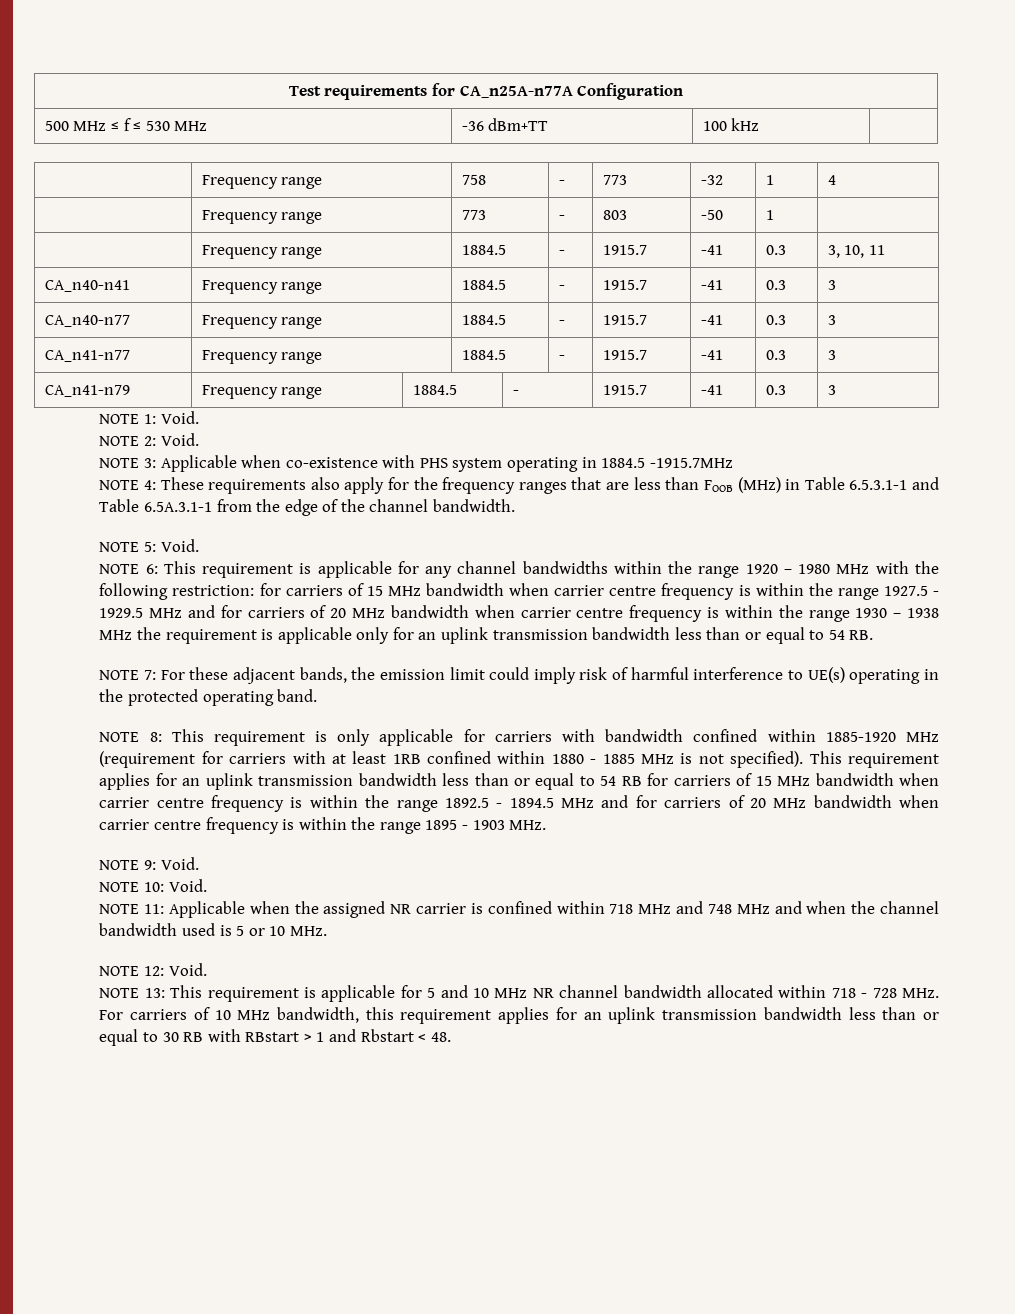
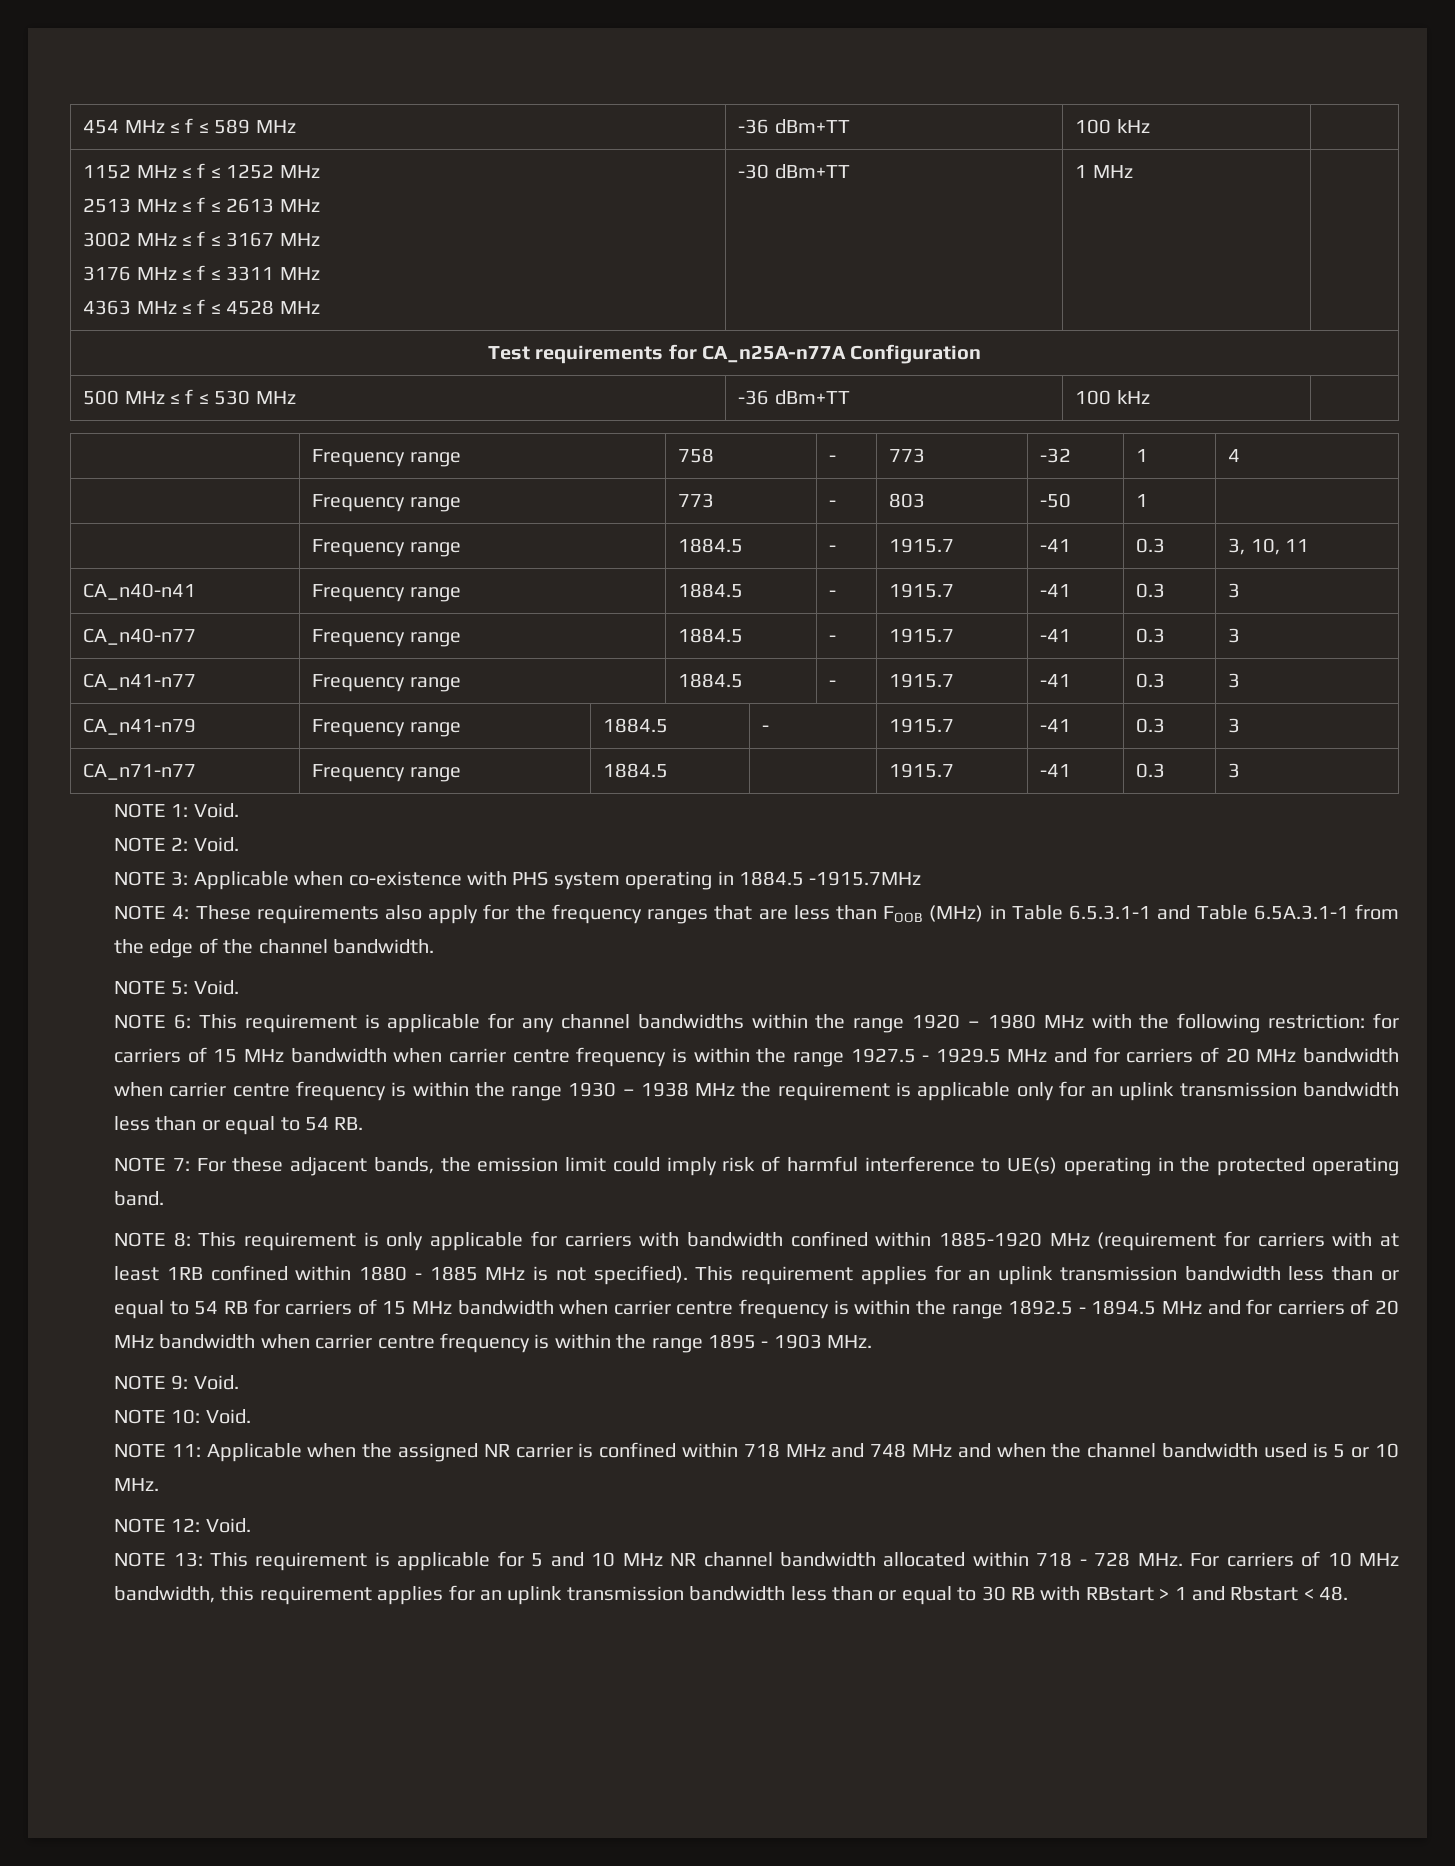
(288, 91) none -> [83,118,296,134] [738,119,850,134] [1075,119,1150,134] [83,163,320,179] [83,197,320,213] [83,231,320,247] [83,265,320,281] [83,299,320,315] [738,164,850,179] [1075,165,1133,178] 454 MHz ≤ f ≤ 589 MHz | -36 dBm+TT | 100 kHz | // 1152 MHz ≤ f ≤ 1252 MHz // 2513 MHz ≤ f ≤ 2613 MHz // 3002 MHz ≤ f ≤ 3167 MHz // 3176 MHz ≤ f ≤ 3311 MHz // 4363 MHz ≤ f ≤ 4528 MHz | -30 dBm+TT | 1 MHz | //
(836, 390) none -> [83,763,197,780] [312,764,461,782] [603,763,669,778] [889,763,955,778] [1040,764,1072,777] [1136,763,1166,778] [1228,763,1241,778] // CA_n71-n77 | Frequency range | 1884.5 | | 1915.7 | -41 | 0.3 | 3

